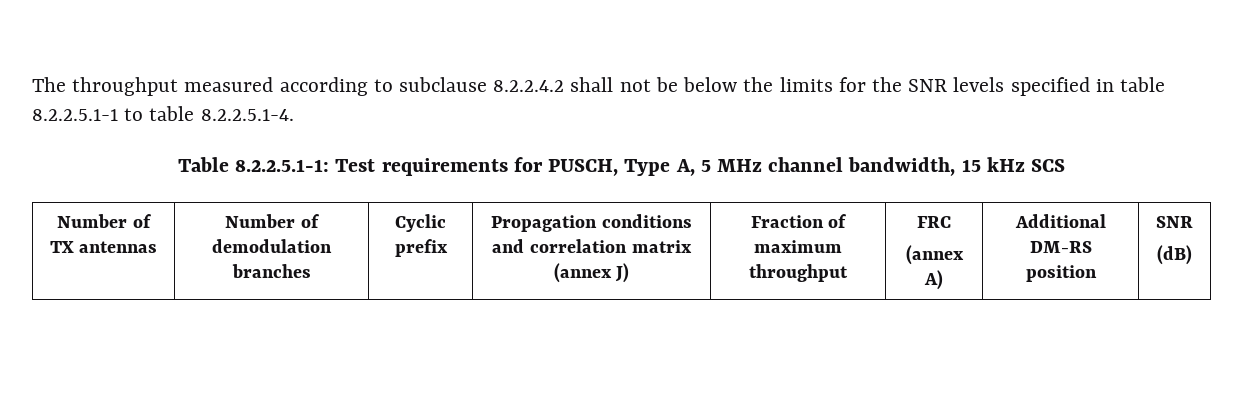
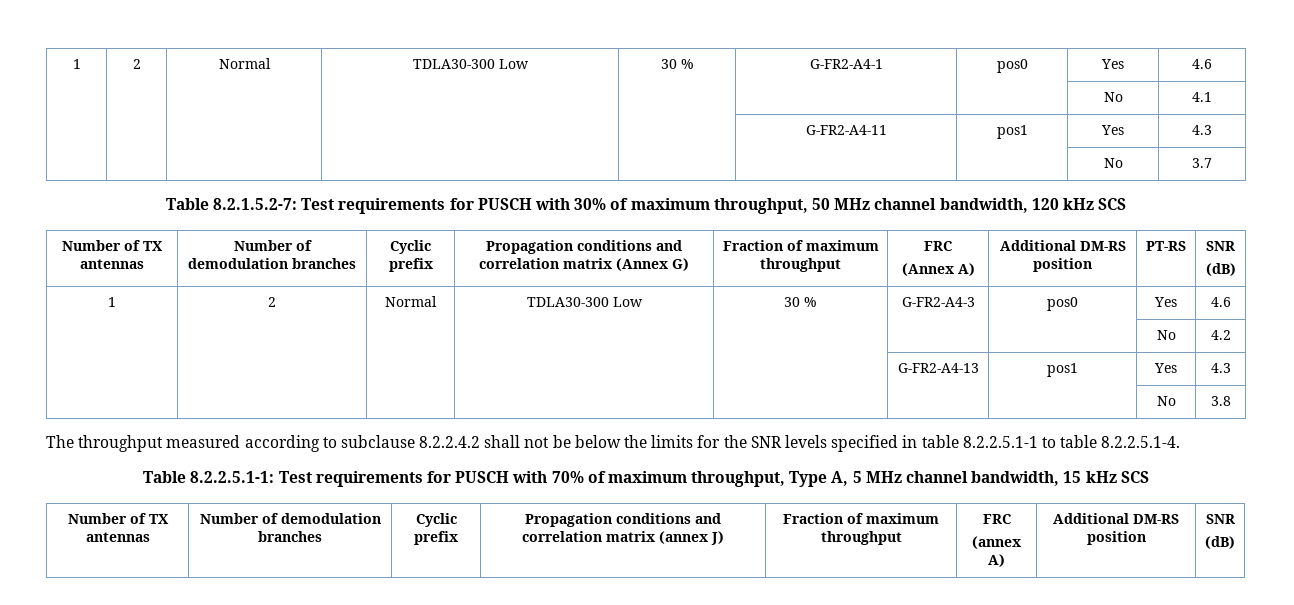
(32, 84) none -> [72,59,81,69] [132,59,141,69] [218,58,271,69] [412,59,529,69] [660,59,694,69] [809,59,883,69] [996,59,1028,73] [1101,59,1124,69] [1192,59,1212,69] [1103,92,1123,102] [1192,92,1212,102] [805,125,887,135] [996,125,1028,139] [1101,125,1124,135] [1192,125,1212,135] [1103,158,1123,168] [1192,158,1212,168] [165,198,1127,214] [62,240,163,251] [80,259,144,269] [233,240,312,251] [188,258,356,269] [390,240,431,254] [388,258,433,272] [486,240,682,254] [479,258,689,271] [722,240,879,251] [760,258,841,272] [924,241,952,251] [901,263,975,276] [999,240,1126,251] [1033,258,1092,272] [1146,241,1186,251] [1206,241,1235,251] [1205,263,1236,276] [108,297,116,307] [268,297,276,307] [385,296,437,307] [526,297,643,307] [784,297,817,307] [901,297,975,307] [1047,297,1078,311] [1154,297,1177,307] [1210,297,1231,307] [1156,330,1176,340] [1210,330,1231,340] [897,363,979,373] [1047,363,1078,377] [1154,363,1177,373] [1210,363,1231,373] [1156,396,1176,406] [1210,396,1231,406] 1 | 2 | Normal | TDLA30-300 Low | 30 % | G-FR2-A4-1 | pos0 | Yes | 4.6 // | | | | | | | No | 4.1 // | | | | | G-FR2-A4-11 | pos1 | Yes | 4.3 // | | | | | | | No | 3.7 // Table 8.2.1.5.2-7: Test requirements for PUSCH with 30% of maximum throughput, 50 MHz channel bandwidth, 120 kHz SCS // Number of TX antennas | Number of demodulation branches | Cyclic prefix | Propagation conditions and correlation matrix (Annex G) | Fraction of maximum throughput | FRC // (Annex A) | Additional DM-RS position | PT-RS | SNR // (dB) // 1 | 2 | Normal | TDLA30-300 Low | 30 % | G-FR2-A4-3 | pos0 | Yes | 4.6 // | | | | | | | No | 4.2 // | | | | | G-FR2-A4-13 | pos1 | Yes | 4.3 // | | | | | | | No | 3.8 //
[548,159,619,176] PUSCH, -> [455,471,786,487] PUSCH with 70% of maximum throughput,

